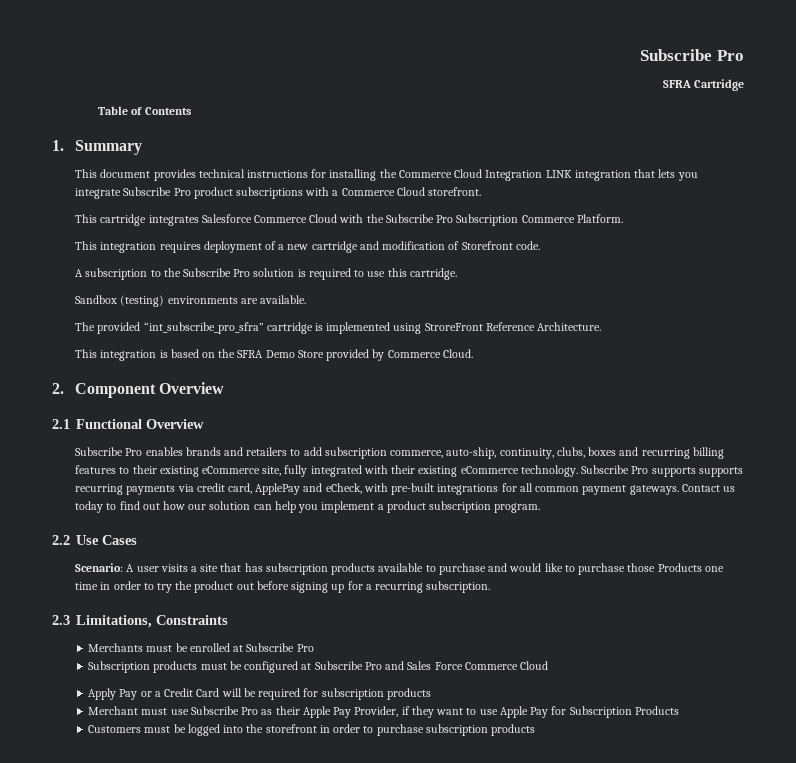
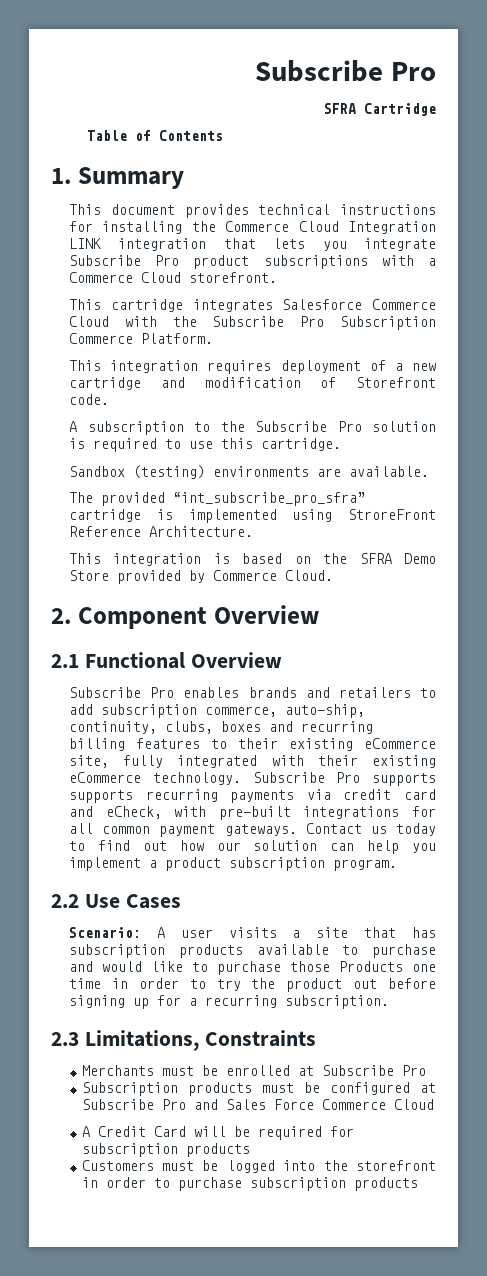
[227,483,301,495] card, ApplePay -> [404,789,436,800] card
[88,688,161,700] Apply Pay or a -> [81,1126,90,1137] A
[88,706,679,718] // Merchant must use Subscribe Pro as their Apple Pay Provider, if they want to use Apple Pay for Subscription Products -> (250, 1150) none

